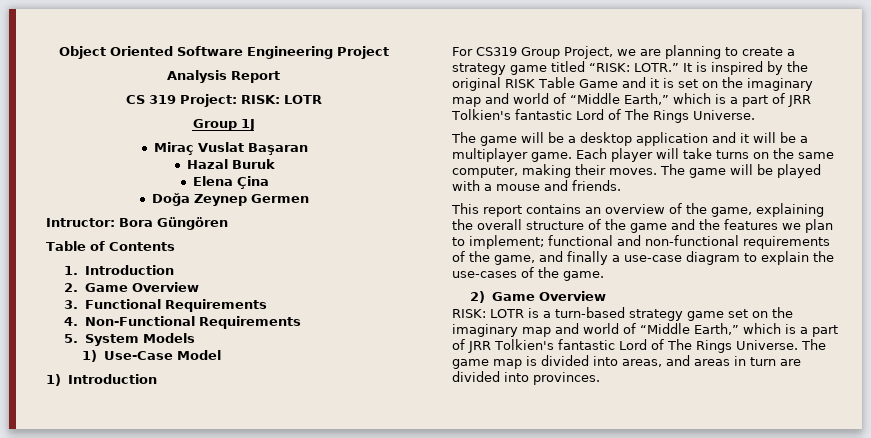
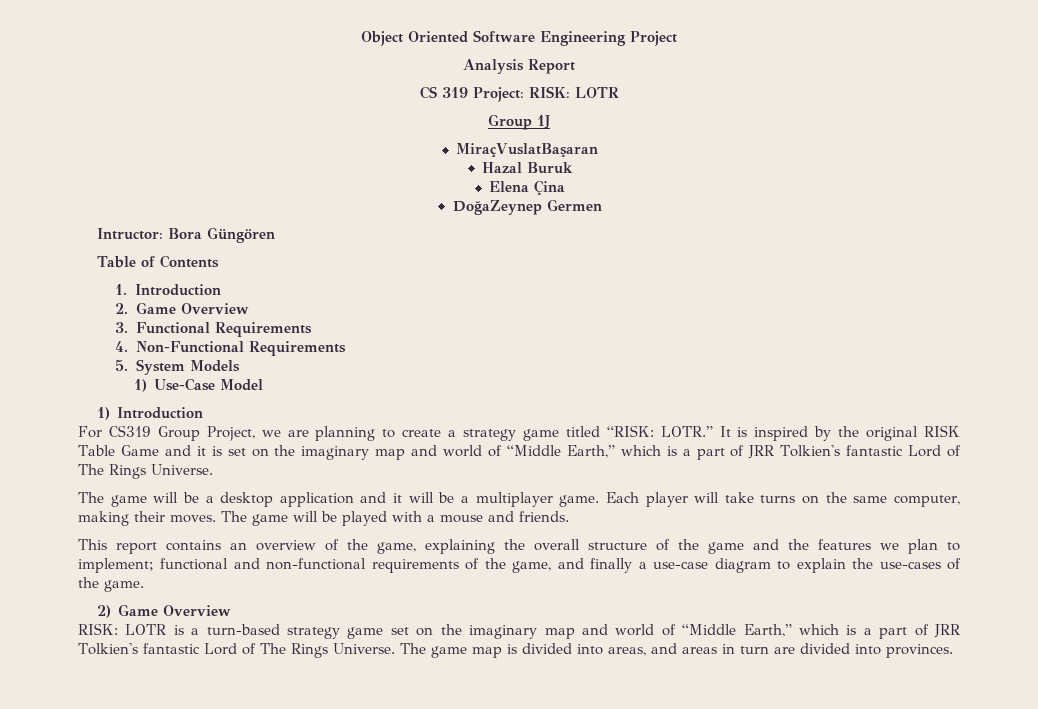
[153,142,308,155] Miraç Vuslat Başaran -> [456,143,599,157] MiraçVuslatBaşaran
[152,193,248,206] Doğa Zeynep -> [452,200,542,215] DoğaZeynep

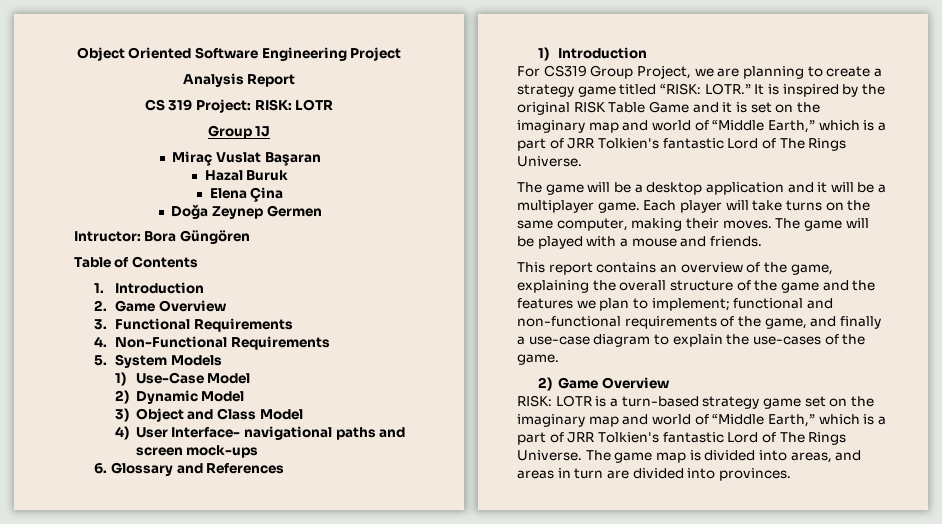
[456,143,599,157] MiraçVuslatBaşaran -> [172,151,321,166] Miraç Vuslat Başaran
[452,200,542,215] DoğaZeynep -> [171,204,263,219] Doğa Zeynep
(264, 385) none -> [114,390,245,404] [114,408,303,422] [114,426,406,440] [135,445,259,458] [94,462,285,476] // 2) Dynamic Model // 3) Object and Class Model // 4) User Interface- navigational paths and screen mock-ups // 6. Glossary and References

